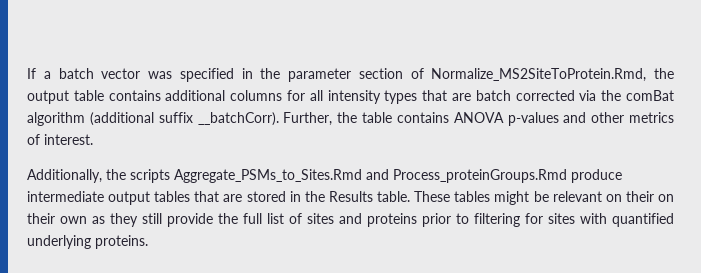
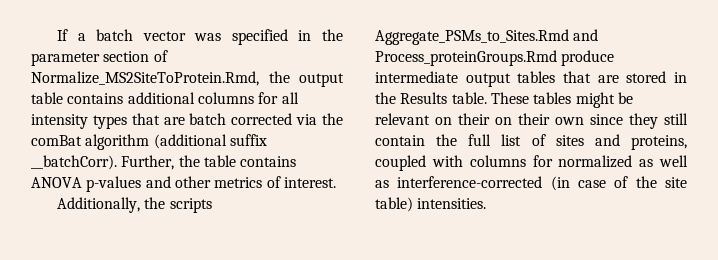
[92,216,105,224] as -> [590,114,623,125] since
[167,213,213,227] provide -> [375,135,425,146] contain
[367,213,674,227] [27,235,148,249] proteins prior to filtering for sites with quantified underlying proteins. -> [631,135,687,150] [375,155,688,171] [375,176,687,191] [375,197,487,212] proteins, coupled with columns for normalized as well as interference-corrected (in case of the site table) intensities.

